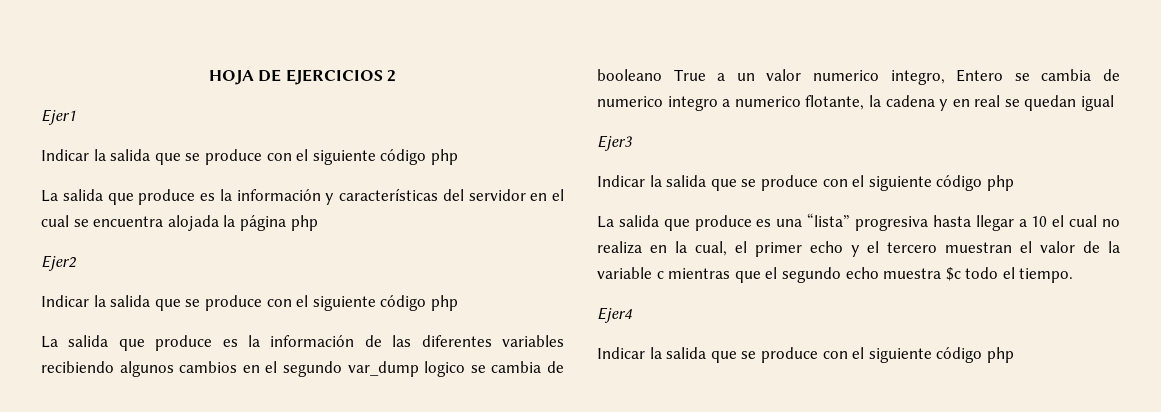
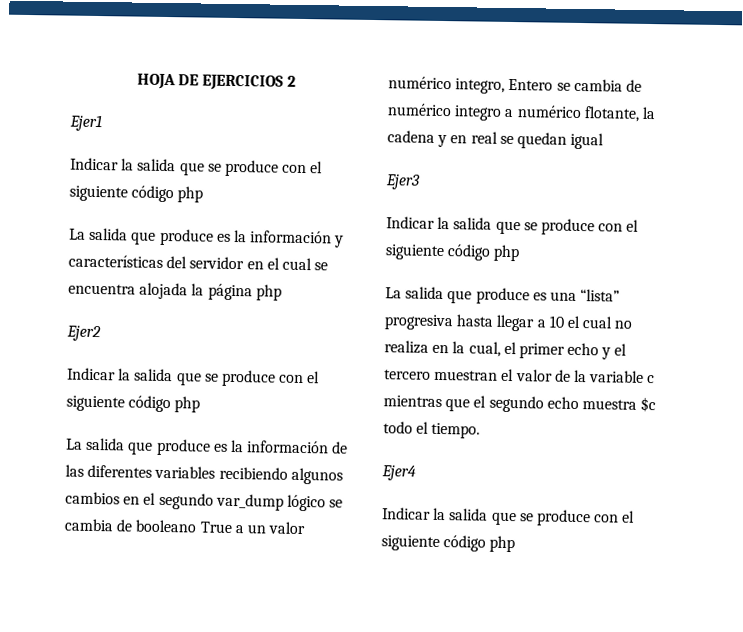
[424,361,466,377] logico -> [286,494,326,512] lógico
[813,70,879,81] numerico -> [388,76,452,90] numérico
[597,96,663,107] numerico -> [387,103,452,117] numérico
[734,96,801,107] numerico -> [516,105,582,119] numérico

